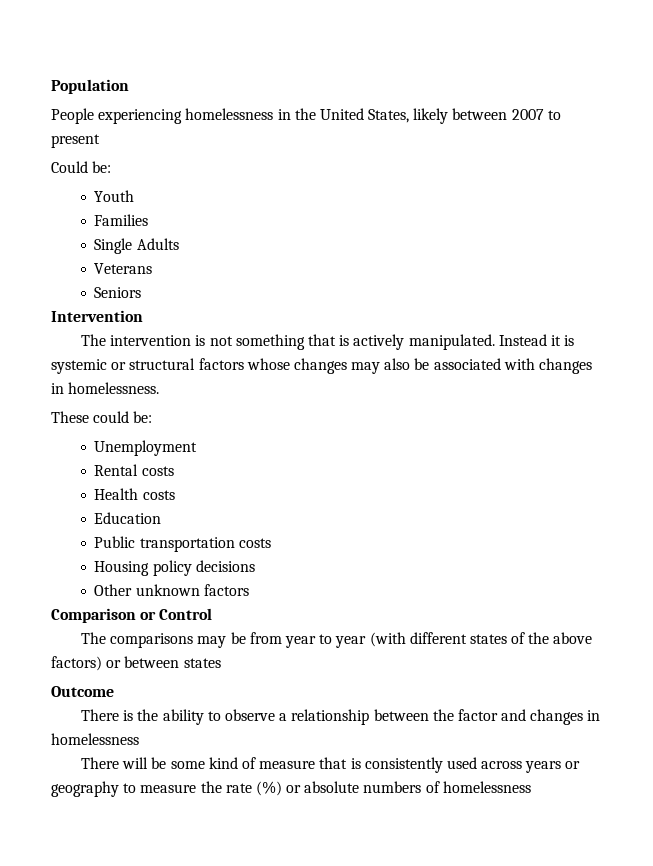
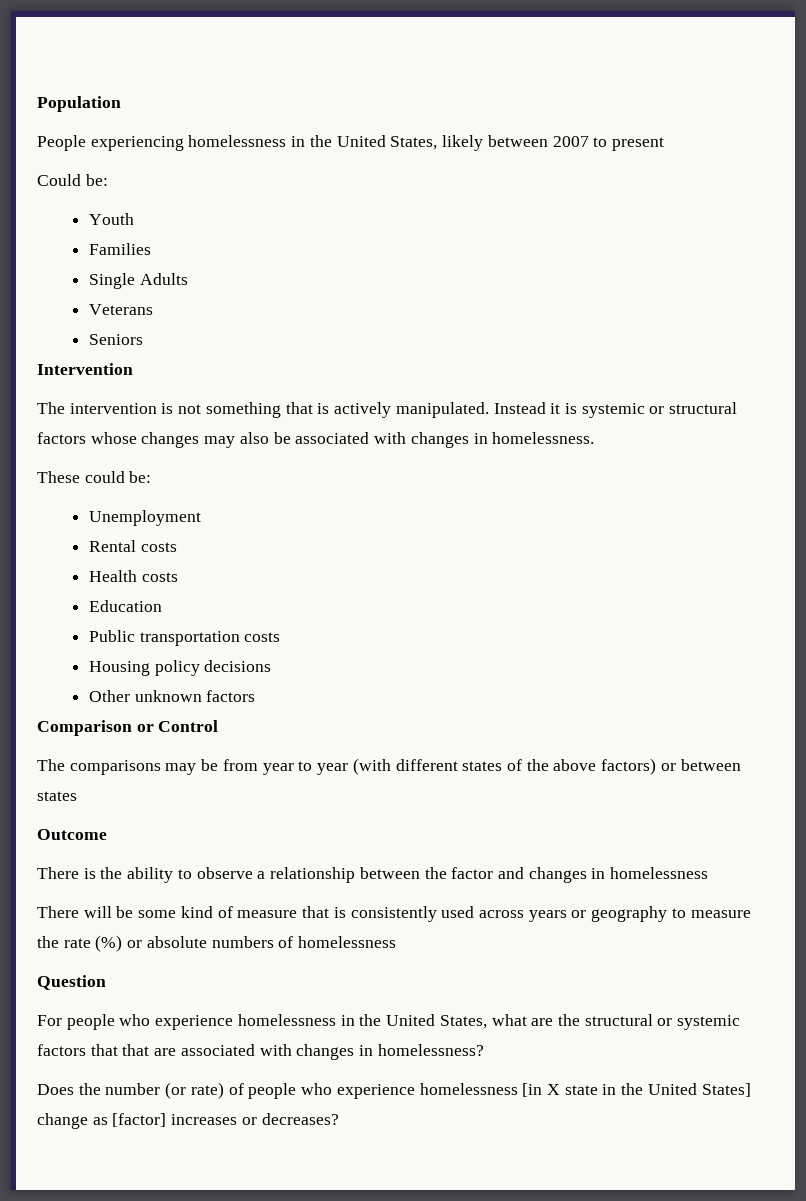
(531, 787) none -> [37,975,106,990] [37,1014,741,1030] [37,1044,484,1060] [37,1082,751,1099] [37,1113,339,1129] // Question // For people who experience homelessness in the United States, what are the structural or systemic factors that that are associated with changes in homelessness? // Does the number (or rate) of people who experience homelessness [in X state in the United States] change as [factor] increases or decreases?

